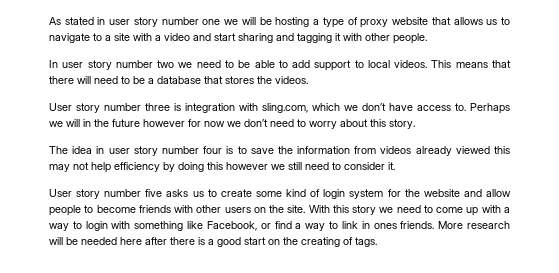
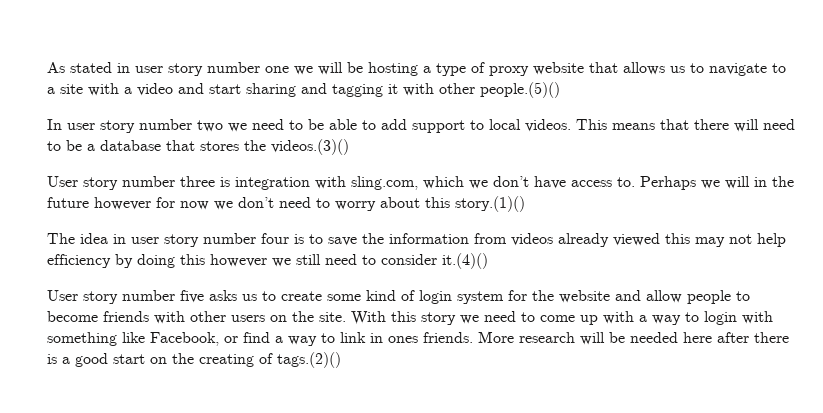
[393,33,427,44] people. -> [480,82,560,98] people.(5)()
[275,76,308,84] videos. -> [271,139,349,155] videos.(3)()
[389,119,415,129] story. -> [455,196,525,212] story.(1)()
[388,162,395,170] it. -> [442,253,488,269] it.(4)()
[355,237,377,247] tags. -> [277,352,341,368] tags.(2)()

